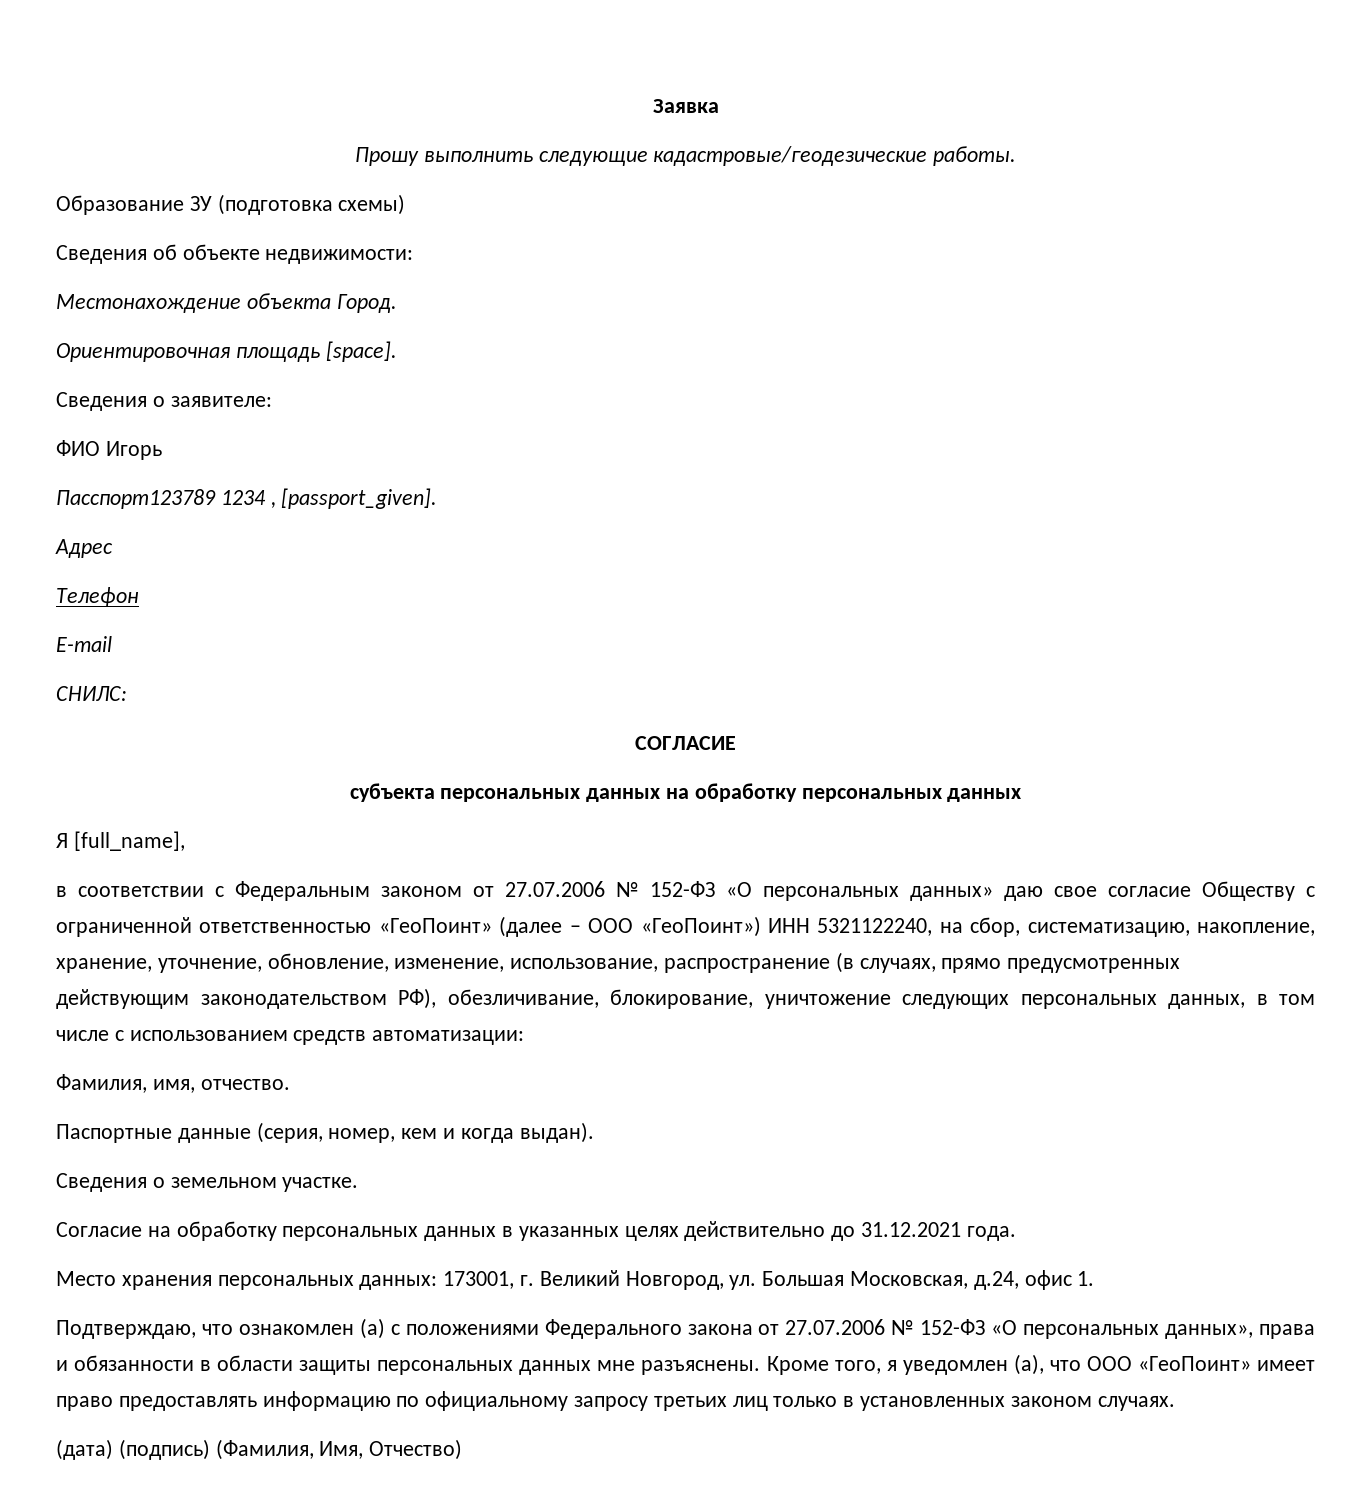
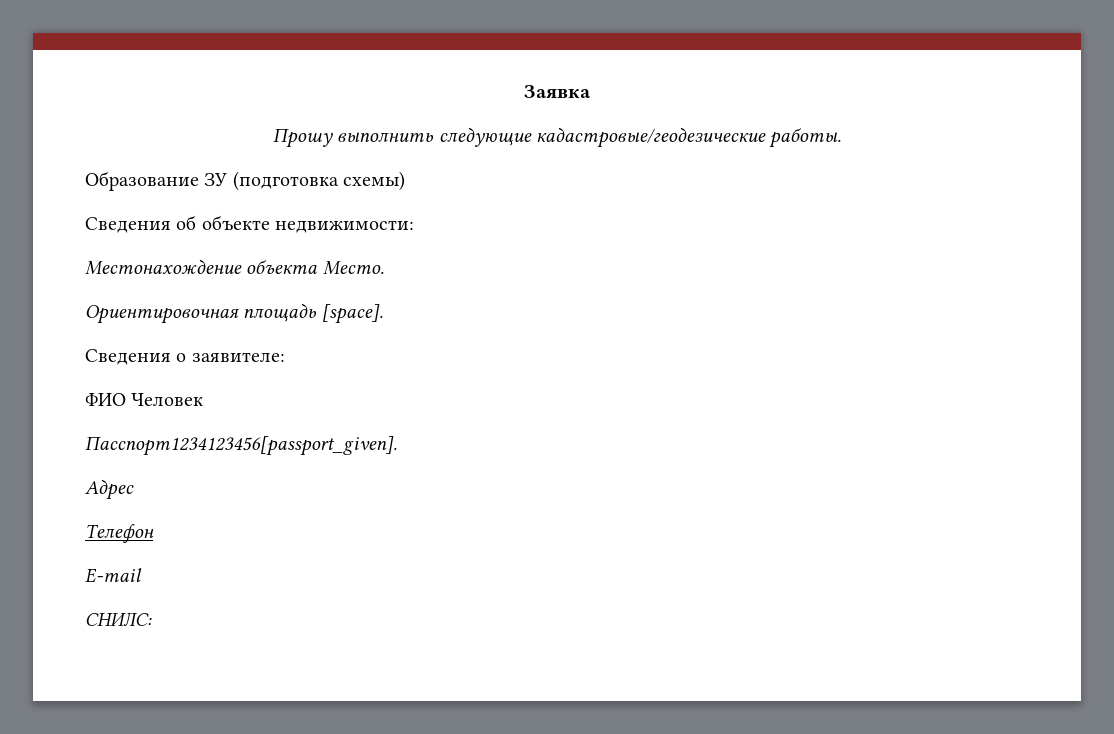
[336,294,397,313] Город. -> [322,261,384,275] Место.
[105,441,162,460] [56,488,438,509] Игорь // Пасспорт123789 1234 , [passport_given]. -> [131,393,204,406] [85,436,397,456] Человек // Пасспорт1234123456[passport_given].
[635,736,736,750] [349,783,1022,802] [56,831,185,851] [56,881,1315,901] [56,916,1315,937] [56,952,1181,973] [56,988,1315,1009] [56,1030,525,1045] [56,1074,290,1093] [56,1122,594,1143] [56,1173,359,1192] [56,1221,1016,1241] [56,1270,1095,1290] [56,1318,1315,1339] [56,1354,1315,1375] [56,1391,1175,1411] [56,1439,463,1460] // СОГЛАСИЕ // субъекта персональных данных на обработку персональных данных // Я [full_name], // в соответствии с Федеральным законом от 27.07.2006 № 152-ФЗ «О персональных данных» даю свое согласие Обществу с ограниченной ответственностью «ГеоПоинт» (далее – ООО «ГеоПоинт») ИНН 5321122240, на сбор, систематизацию, накопление, хранение, уточнение, обновление, изменение, использование, распространение (в случаях, прямо предусмотренных действующим законодательством РФ), обезличивание, блокирование, уничтожение следующих персональных данных, в том числе с использованием средств автоматизации: // Фамилия, имя, отчество. // Паспортные данные (серия, номер, кем и когда выдан). // Сведения о земельном участке. // Согласие на обработку персональных данных в указанных целях действительно до 31.12.2021 года. // Место хранения персональных данных: 173001, г. Великий Новгород, ул. Большая Московская, д.24, офис 1. // Подтверждаю, что ознакомлен (а) с положениями Федерального закона от 27.07.2006 № 152-ФЗ «О персональных данных», права и обязанности в области защиты персональных данных мне разъяснены. Кроме того, я уведомлен (а), что ООО «ГеоПоинт» имеет право предоставлять информацию по официальному запросу третьих лиц только в установленных законом случаях. // (дата) (подпись) (Фамилия, Имя, Отчество) -> (152, 619) none

